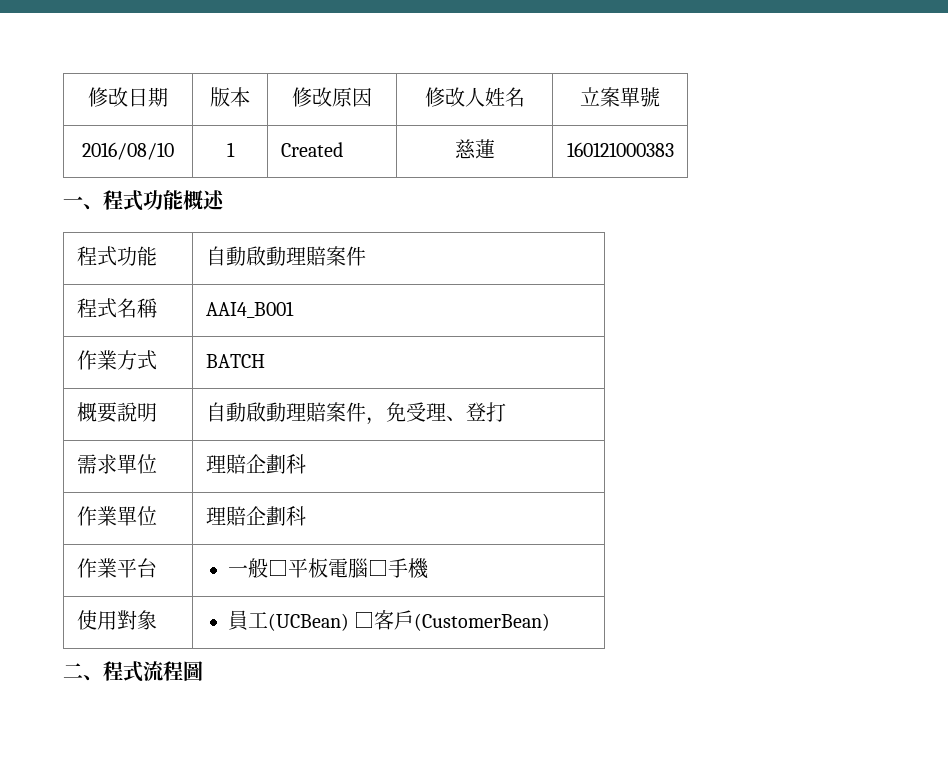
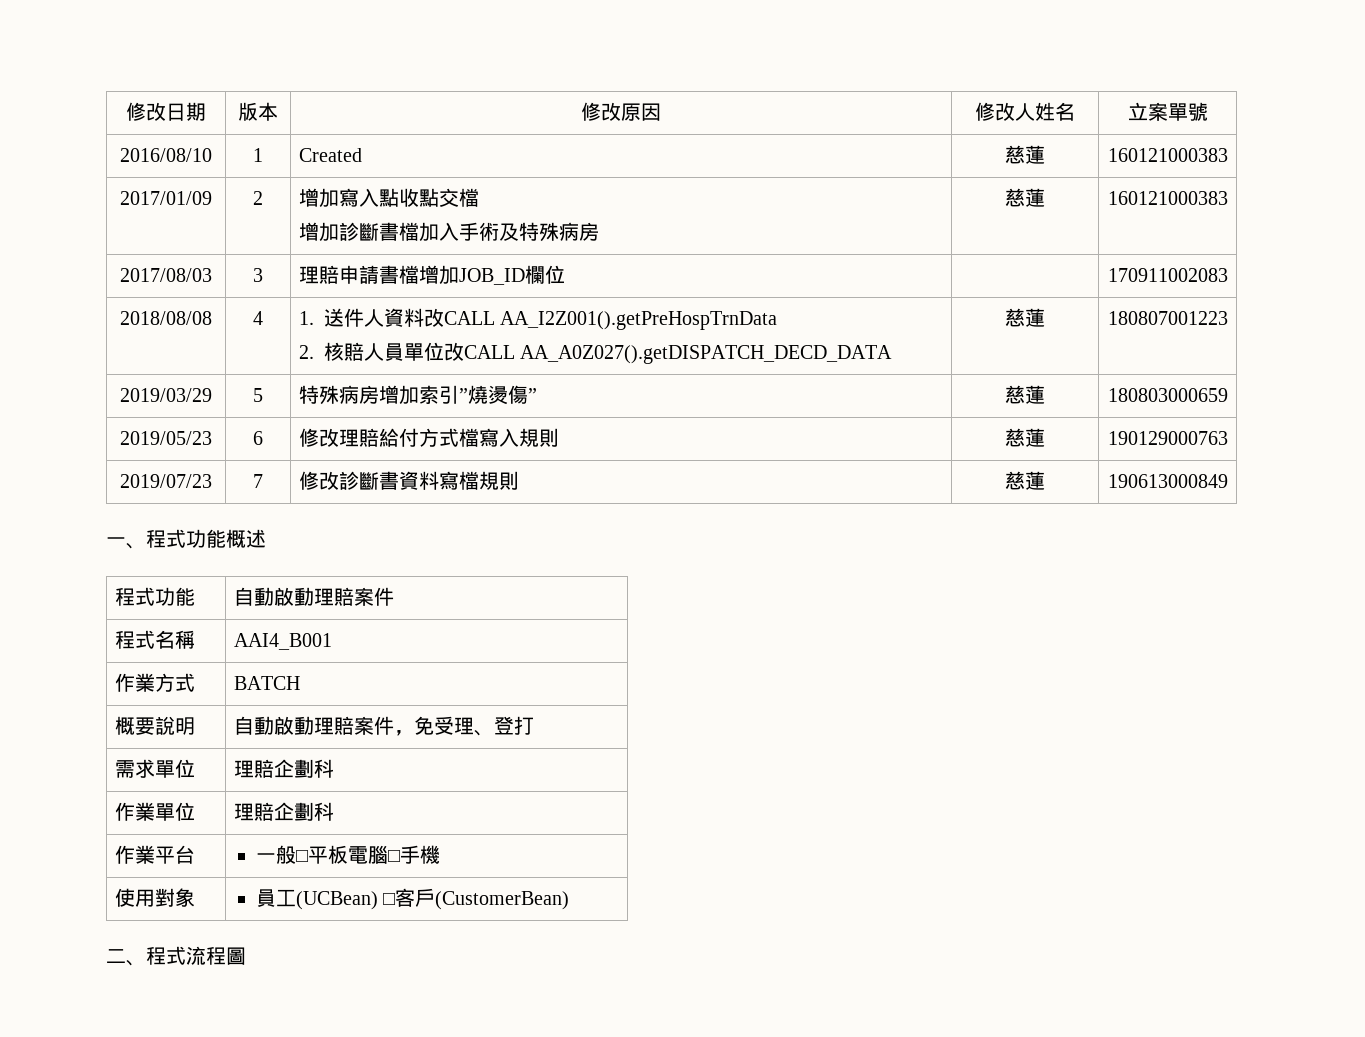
(674, 149) none -> [120,191,212,205] [253,191,263,205] [298,188,479,208] [298,222,599,242] [1005,188,1045,207] [1107,191,1228,205] [120,268,212,282] [253,268,263,282] [298,265,565,285] [1107,268,1228,282] [120,311,212,325] [253,311,263,325] [298,308,778,330] [298,342,893,364] [1005,308,1045,327] [1107,311,1228,325] [120,388,212,402] [253,388,263,402] [298,385,537,405] [1005,385,1045,404] [1107,388,1228,402] [120,431,212,445] [253,431,263,445] [298,428,559,447] [1005,428,1045,447] [1107,431,1228,445] [120,474,212,488] [253,474,263,488] [298,471,519,490] [1005,471,1045,490] [1107,474,1228,488] // 2017/01/09 | 2 | 增加寫入點收點交檔 // 增加診斷書檔加入手術及特殊病房 | 慈蓮 | 160121000383 // 2017/08/03 | 3 | 理賠申請書檔增加JOB_ID欄位 | | 170911002083 // 2018/08/08 | 4 | 1.送件人資料改CALL AA_I2Z001().getPreHospTrnData // 2.核賠人員單位改CALL AA_A0Z027().getDISPATCH_DECD_DATA | 慈蓮 | 180807001223 // 2019/03/29 | 5 | 特殊病房增加索引”燒燙傷” | 慈蓮 | 180803000659 // 2019/05/23 | 6 | 修改理賠給付方式檔寫入規則 | 慈蓮 | 190129000763 // 2019/07/23 | 7 | 修改診斷書資料寫檔規則 | 慈蓮 | 190613000849

